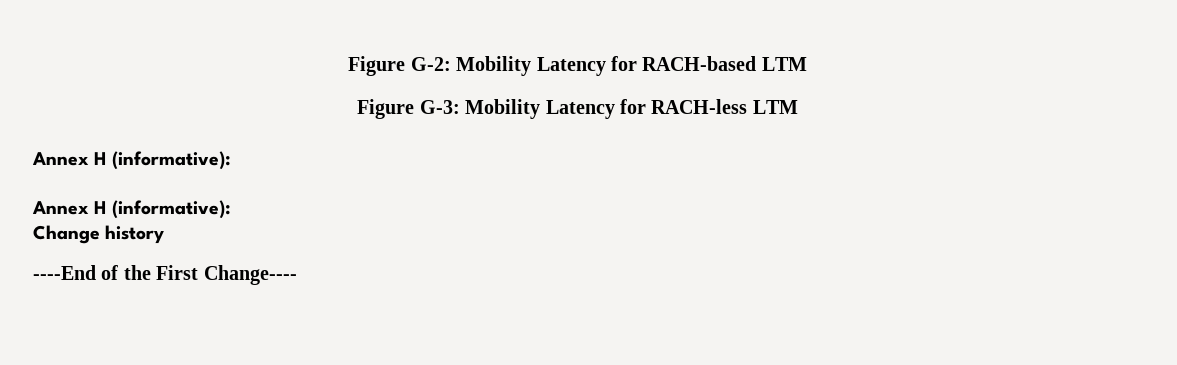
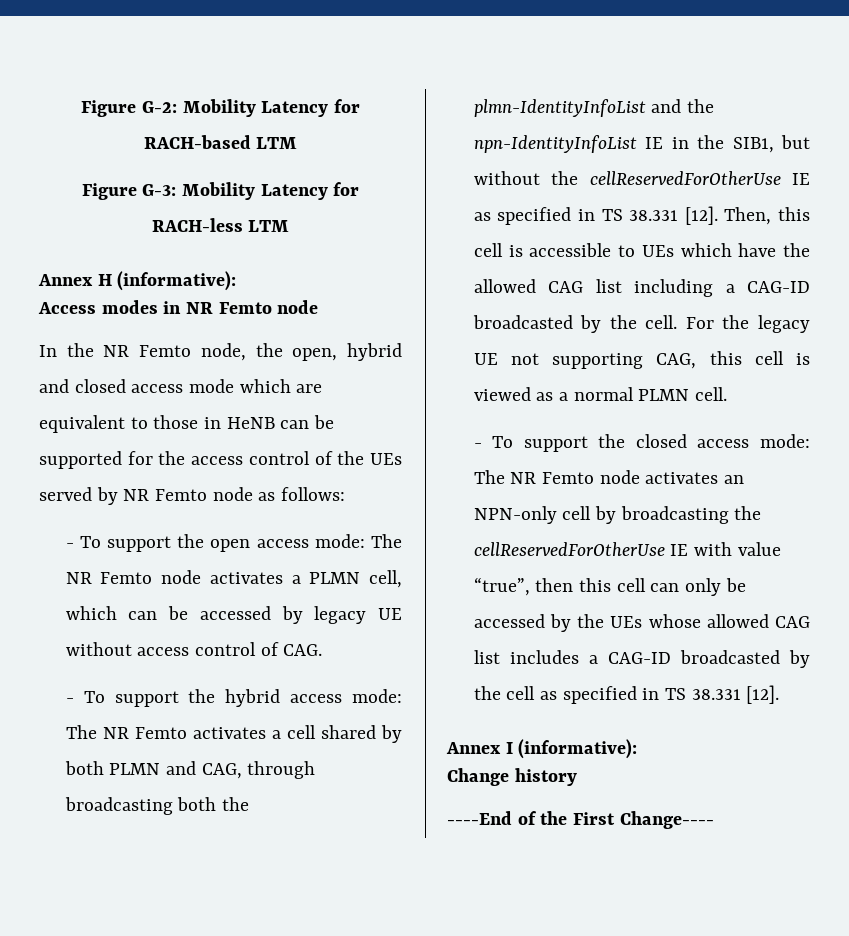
[32,201,107,215] // Annex H -> [38,300,319,314] [39,343,403,361] [39,379,323,393] [39,415,335,433] [39,451,403,469] [39,487,346,505] [65,534,402,552] [65,570,403,588] [65,606,402,624] [65,642,323,656] [65,689,402,707] [65,725,402,743] [64,761,316,779] [64,797,250,815] [473,99,715,117] [473,135,810,153] [473,171,810,185] [473,206,810,225] [473,243,810,257] [473,279,810,297] [472,315,810,333] [473,351,810,369] [473,387,728,401] [473,434,810,452] [473,470,745,484] [473,506,762,524] [473,542,781,556] [473,577,746,596] [473,614,810,632] [473,650,810,668] [473,685,780,704] [446,742,513,754] // Access modes in NR Femto node // In the NR Femto node, the open, hybrid and closed access mode which are equivalent to those in HeNB can be supported for the access control of the UEs served by NR Femto node as follows: // - To support the open access mode: The NR Femto node activates a PLMN cell, which can be accessed by legacy UE without access control of CAG. // - To support the hybrid access mode: The NR Femto activates a cell shared by both PLMN and CAG, through broadcasting both the plmn-IdentityInfoList and the npn-IdentityInfoList IE in the SIB1, but without the cellReservedForOtherUse IE as specified in TS 38.331 [12]. Then, this cell is accessible to UEs which have the allowed CAG list including a CAG-ID broadcasted by the cell. For the legacy UE not supporting CAG, this cell is viewed as a normal PLMN cell. // - To support the closed access mode: The NR Femto node activates an NPN-only cell by broadcasting the cellReservedForOtherUse IE with value “true”, then this cell can only be accessed by the UEs whose allowed CAG list includes a CAG-ID broadcasted by the cell as specified in TS 38.331 [12]. // Annex I

